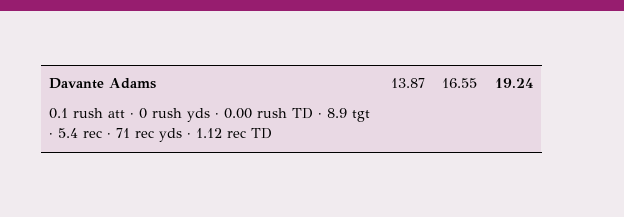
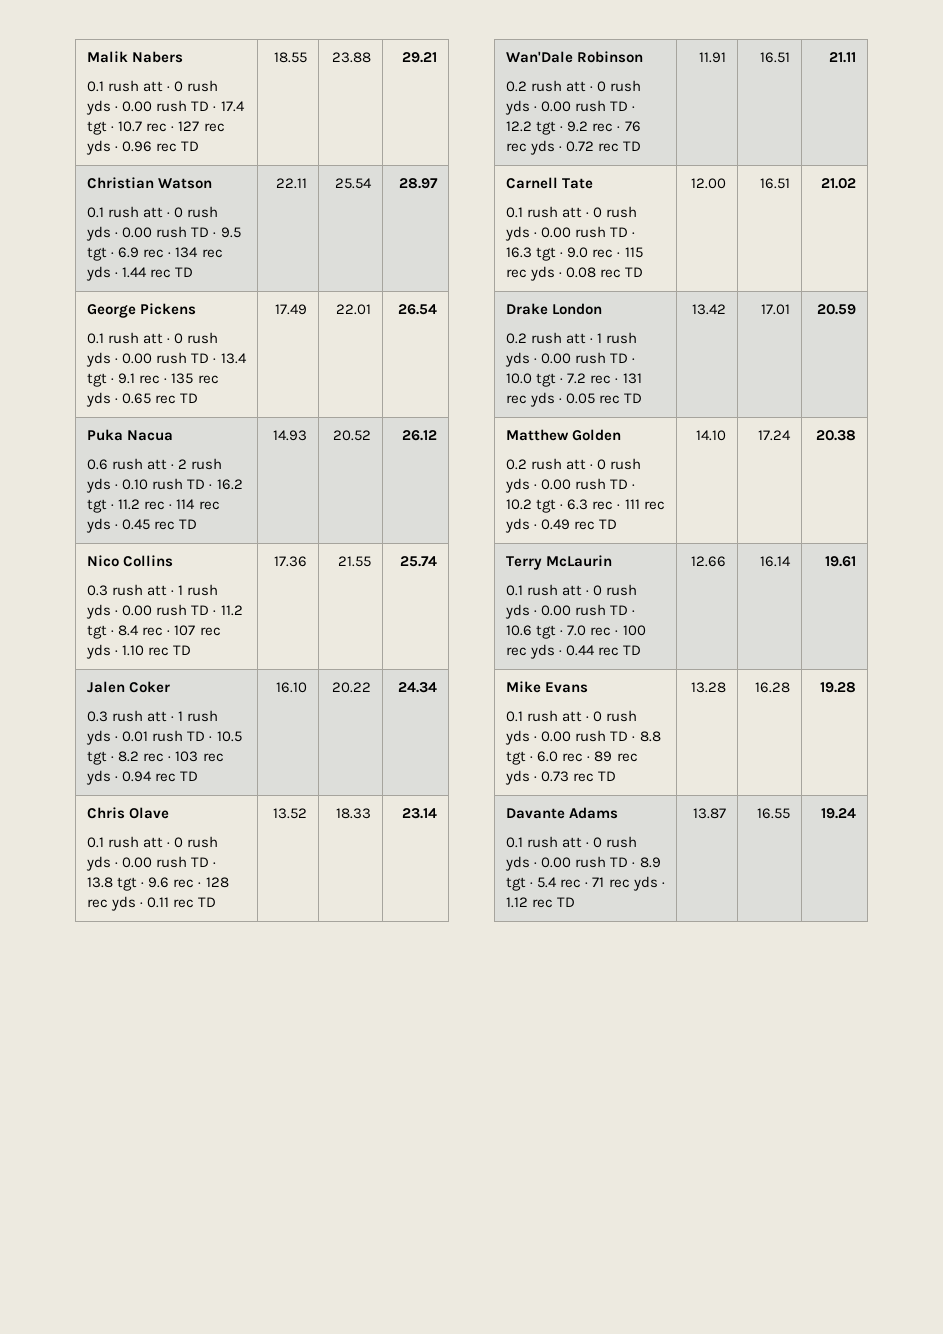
(49, 83) none -> [87,51,184,63] [87,80,219,92] [86,100,245,115] [87,121,225,135] [86,140,200,155] [273,52,307,63] [331,52,371,63] [401,52,437,63] [87,177,213,189] [87,206,219,218] [86,226,241,241] [87,247,223,261] [86,266,194,281] [275,178,307,189] [334,178,372,189] [398,178,438,189] [87,303,197,318] [87,332,219,344] [86,352,247,367] [87,373,219,387] [86,392,199,407] [274,304,307,315] [335,304,371,315] [397,304,437,315] [87,429,174,441] [87,458,223,470] [86,478,243,493] [87,499,220,513] [86,518,198,533] [272,430,307,441] [332,430,371,441] [401,430,437,441] [87,555,174,567] [87,584,219,596] [86,604,243,619] [87,625,221,639] [86,644,192,659] [273,556,307,567] [337,556,371,567] [399,556,437,567] [87,681,171,693] [87,710,219,722] [86,730,242,745] [87,751,224,765] [86,770,199,785] [275,682,307,693] [331,682,371,693] [397,682,437,693] [87,807,170,819] [87,836,219,848] [86,856,217,871] [87,877,229,891] [87,896,217,911] [272,808,307,819] [335,808,371,819] [401,808,437,819] [506,51,644,63] [506,80,642,92] [505,100,636,115] [506,121,641,135] [506,140,642,155] [698,52,726,63] [759,52,790,63] [828,52,856,63] [506,177,594,189] [506,206,638,218] [505,226,636,241] [506,247,643,261] [506,266,644,281] [690,178,726,189] [759,178,790,189] [820,178,856,189] [506,303,603,315] [506,332,638,344] [505,352,636,367] [506,373,642,387] [506,392,643,407] [691,304,726,315] [760,304,790,315] [816,304,856,315] [506,429,622,441] [506,458,642,470] [505,478,636,493] [506,499,665,513] [505,518,618,533] [695,430,726,441] [757,430,791,441] [815,430,856,441] [506,555,613,570] [506,584,638,596] [505,604,636,619] [506,625,646,639] [506,644,642,659] [690,556,726,567] [759,556,791,567] [824,556,856,567] [506,681,589,693] [506,710,638,722] [505,730,661,745] [506,751,638,765] [505,770,617,785] [690,682,726,693] [754,682,790,693] [819,682,856,693] Malik Nabers // 0.1 rush att · 0 rush yds · 0.00 rush TD · 17.4 tgt · 10.7 rec · 127 rec yds · 0.96 rec TD | 18.55 | 23.88 | 29.21 // Christian Watson // 0.1 rush att · 0 rush yds · 0.00 rush TD · 9.5 tgt · 6.9 rec · 134 rec yds · 1.44 rec TD | 22.11 | 25.54 | 28.97 // George Pickens // 0.1 rush att · 0 rush yds · 0.00 rush TD · 13.4 tgt · 9.1 rec · 135 rec yds · 0.65 rec TD | 17.49 | 22.01 | 26.54 // Puka Nacua // 0.6 rush att · 2 rush yds · 0.10 rush TD · 16.2 tgt · 11.2 rec · 114 rec yds · 0.45 rec TD | 14.93 | 20.52 | 26.12 // Nico Collins // 0.3 rush att · 1 rush yds · 0.00 rush TD · 11.2 tgt · 8.4 rec · 107 rec yds · 1.10 rec TD | 17.36 | 21.55 | 25.74 // Jalen Coker // 0.3 rush att · 1 rush yds · 0.01 rush TD · 10.5 tgt · 8.2 rec · 103 rec yds · 0.94 rec TD | 16.10 | 20.22 | 24.34 // Chris Olave // 0.1 rush att · 0 rush yds · 0.00 rush TD · 13.8 tgt · 9.6 rec · 128 rec yds · 0.11 rec TD | 13.52 | 18.33 | 23.14 // Wan'Dale Robinson // 0.2 rush att · 0 rush yds · 0.00 rush TD · 12.2 tgt · 9.2 rec · 76 rec yds · 0.72 rec TD | 11.91 | 16.51 | 21.11 // Carnell Tate // 0.1 rush att · 0 rush yds · 0.00 rush TD · 16.3 tgt · 9.0 rec · 115 rec yds · 0.08 rec TD | 12.00 | 16.51 | 21.02 // Drake London // 0.2 rush att · 1 rush yds · 0.00 rush TD · 10.0 tgt · 7.2 rec · 131 rec yds · 0.05 rec TD | 13.42 | 17.01 | 20.59 // Matthew Golden // 0.2 rush att · 0 rush yds · 0.00 rush TD · 10.2 tgt · 6.3 rec · 111 rec yds · 0.49 rec TD | 14.10 | 17.24 | 20.38 // Terry McLaurin // 0.1 rush att · 0 rush yds · 0.00 rush TD · 10.6 tgt · 7.0 rec · 100 rec yds · 0.44 rec TD | 12.66 | 16.14 | 19.61 // Mike Evans // 0.1 rush att · 0 rush yds · 0.00 rush TD · 8.8 tgt · 6.0 rec · 89 rec yds · 0.73 rec TD | 13.28 | 16.28 | 19.28 //

